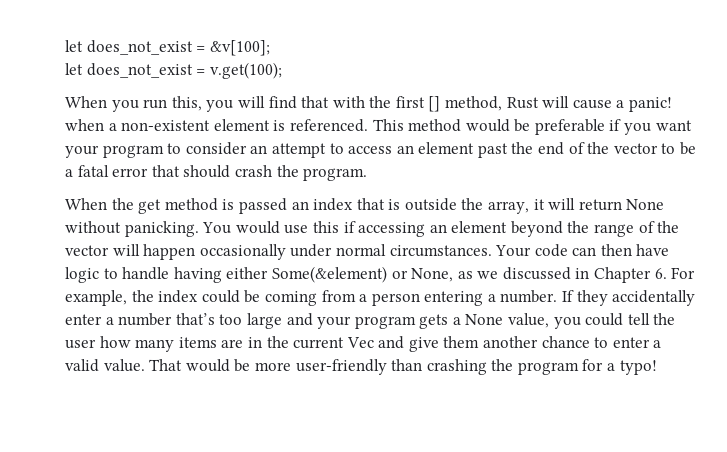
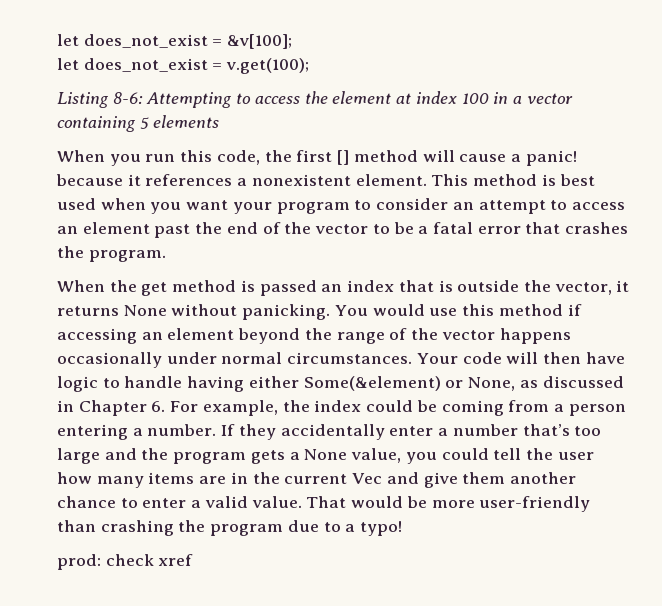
[65,96,365,112] When you run this, you will find that with -> [57,91,573,108] [57,115,220,132] [57,150,260,166] Listing 8-6: Attempting to access the element at index 100 in a vector containing 5 elements // When you run this code,
[445,96,539,111] method, Rust -> [353,150,418,162] method
[65,119,622,135] when a non-existent element is referenced. This method would be preferable if -> [56,174,595,186] [57,198,146,210] because it references a nonexistent element. This method is best used when
[183,165,272,178] should crash -> [565,222,629,234] crashes
[488,198,622,214] array, it will return -> [554,280,630,295] [57,306,119,316] vector, it returns
(339, 227) none -> [498,304,563,316] method
[112,244,196,260] will happen -> [499,328,571,344] happens
[572,247,597,256] can -> [506,352,539,364] will
[477,271,499,279] we -> (538, 384) none
[317,316,352,329] your -> [141,448,169,460] the
[582,359,604,371] for -> [287,520,341,532] due to
(657, 367) none -> [57,554,194,570] // prod: check xref

